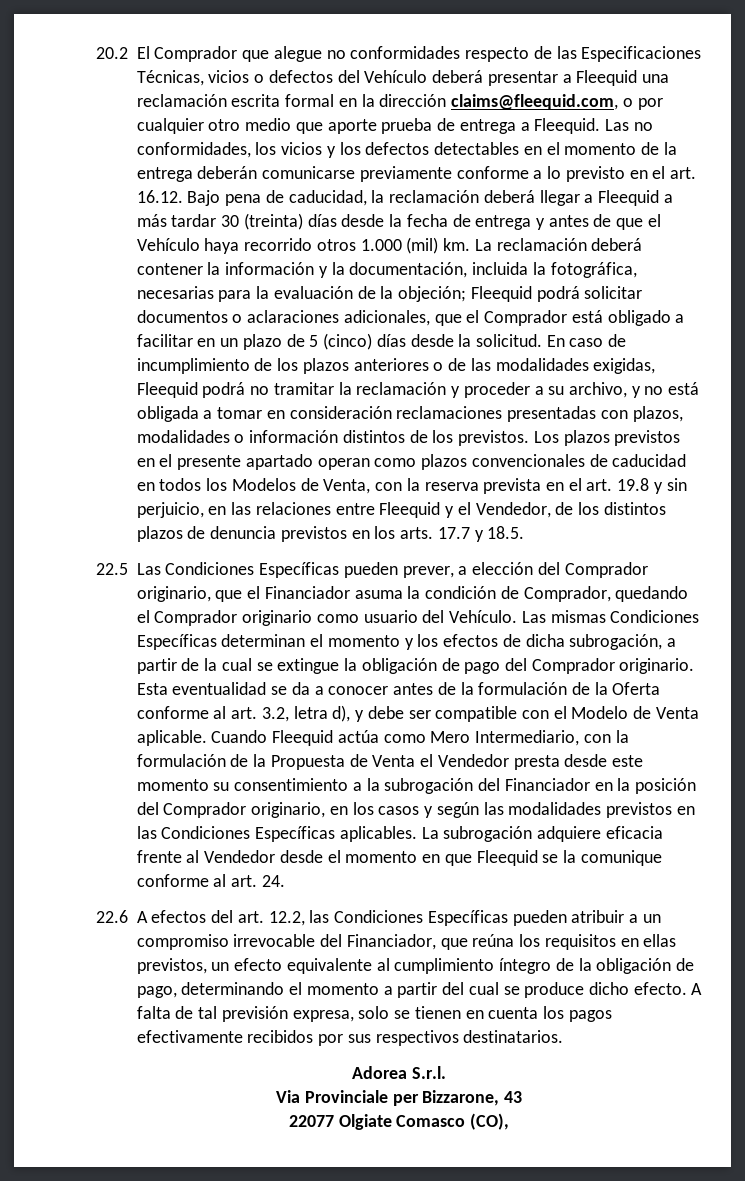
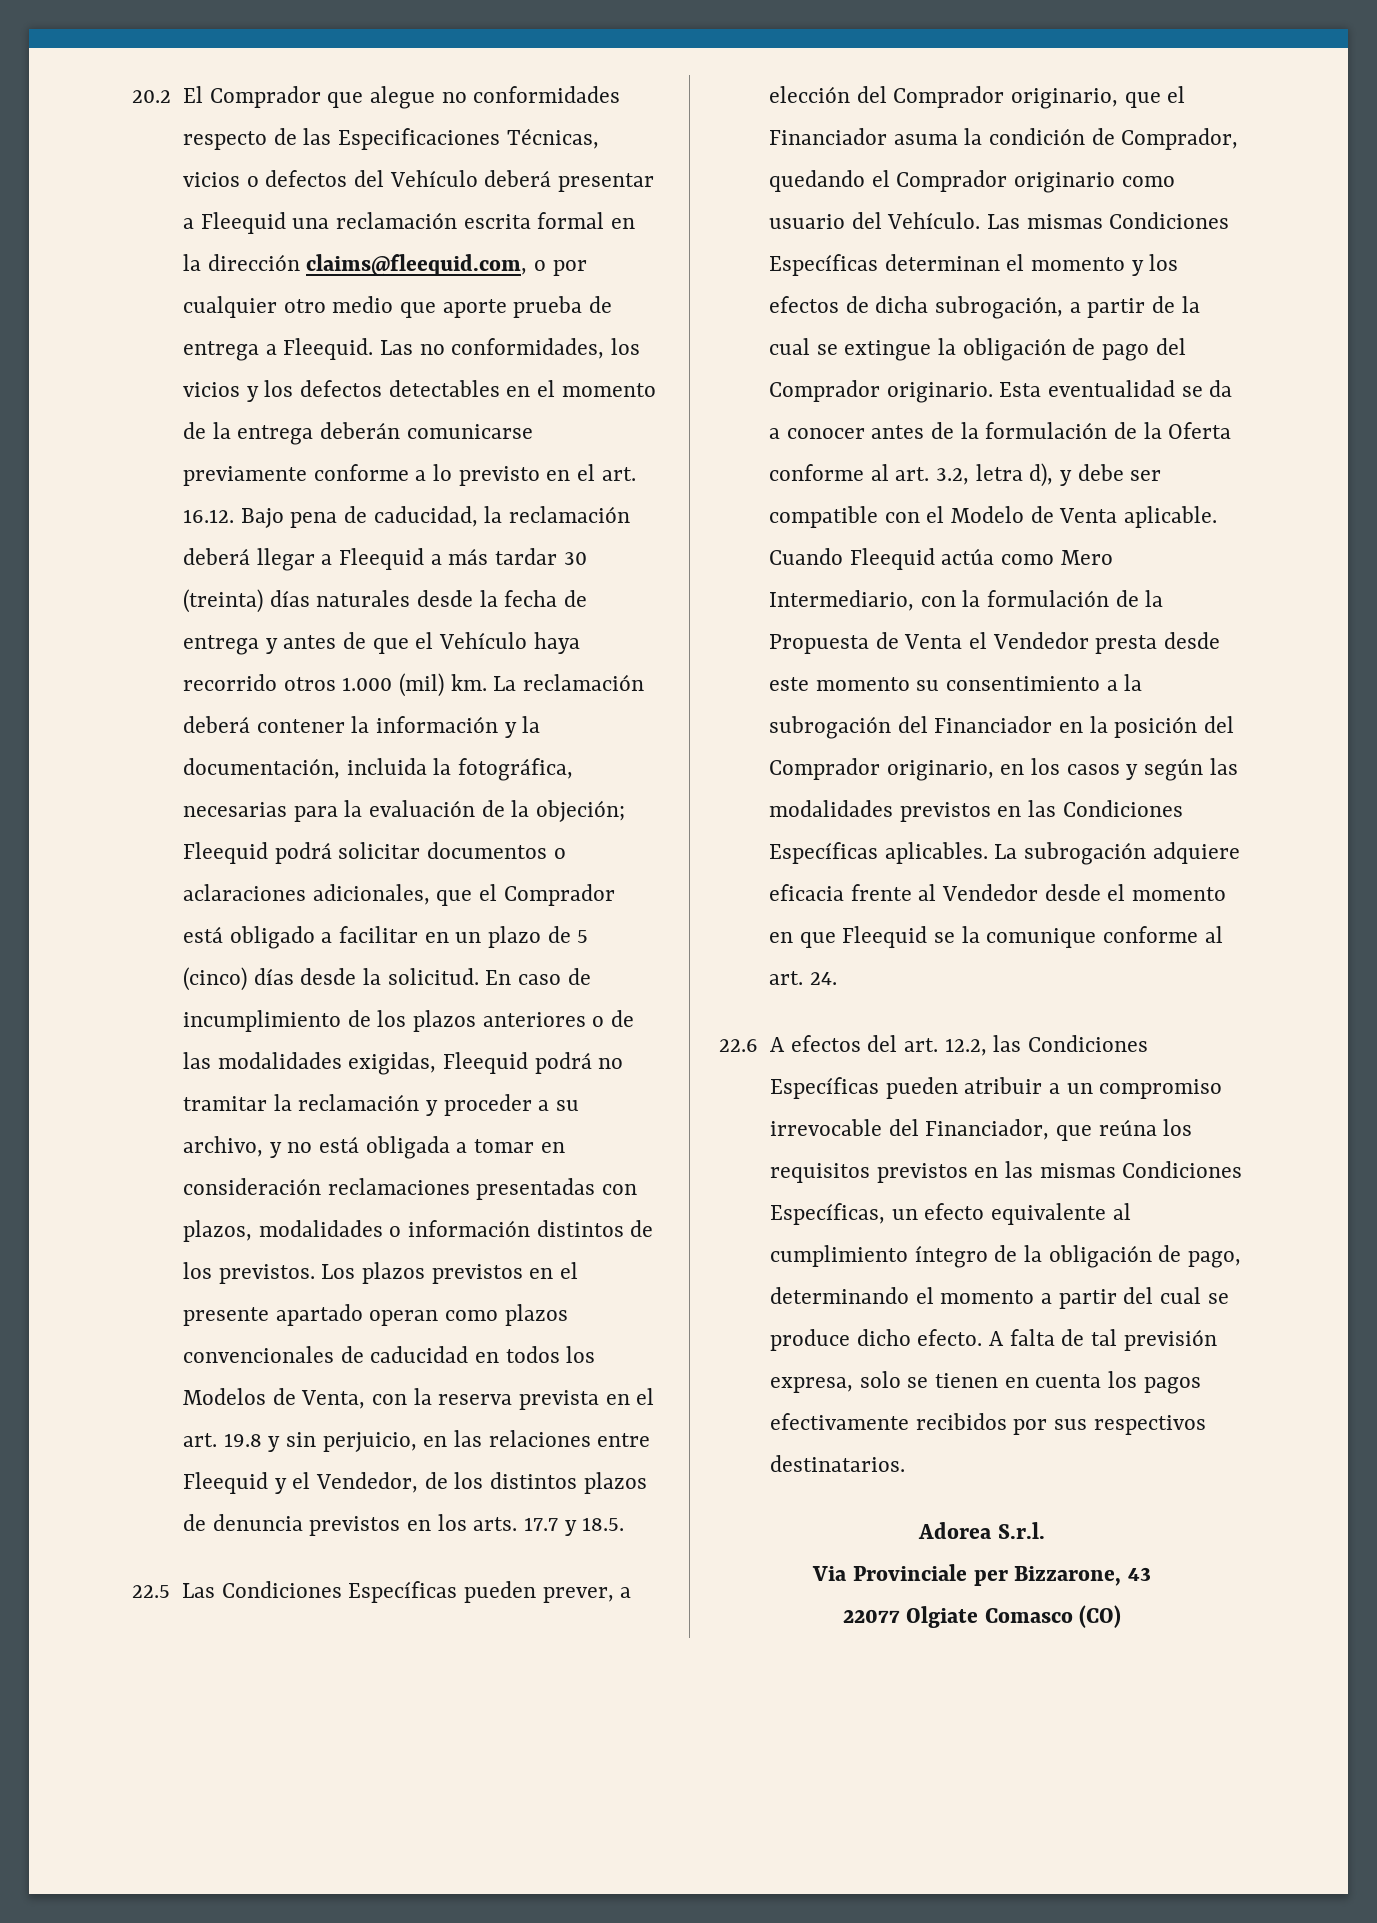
(337, 220) none -> [316,590,411,607] naturales
[620,934,677,947] [136,958,207,974] en ellas previstos, -> [876,1161,1243,1183] [770,1203,886,1225] previstos en las mismas Condiciones Específicas,
[470,1113,510,1130] (CO), -> [1079,1605,1122,1628] (CO)

